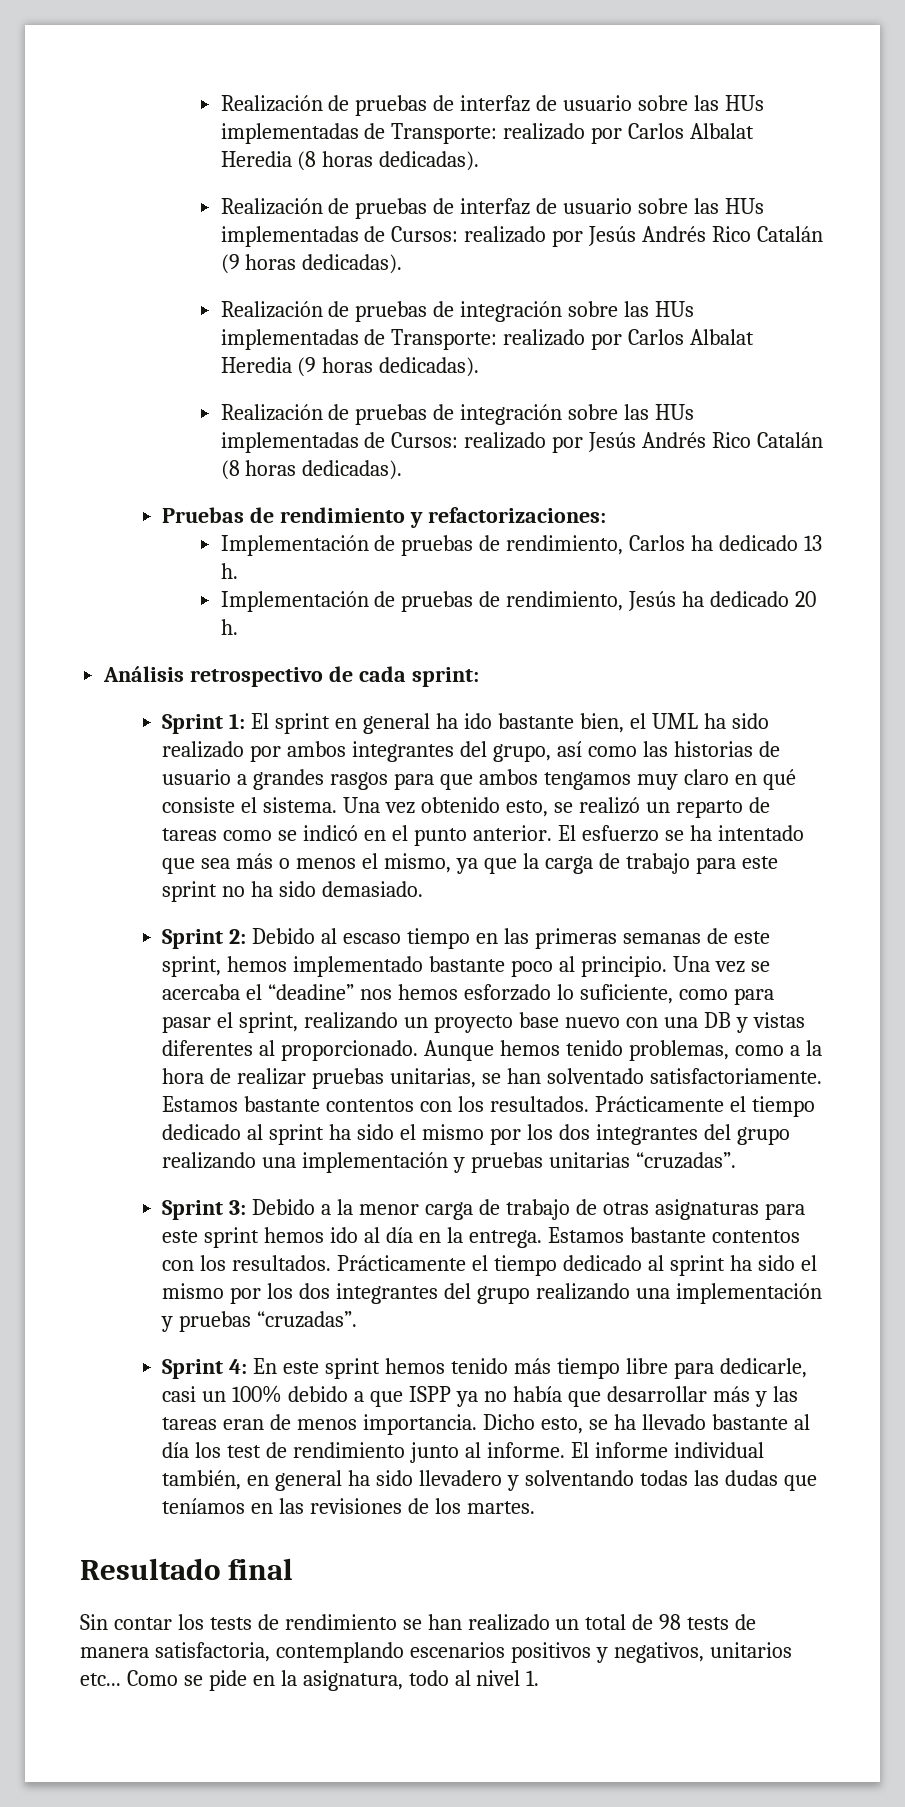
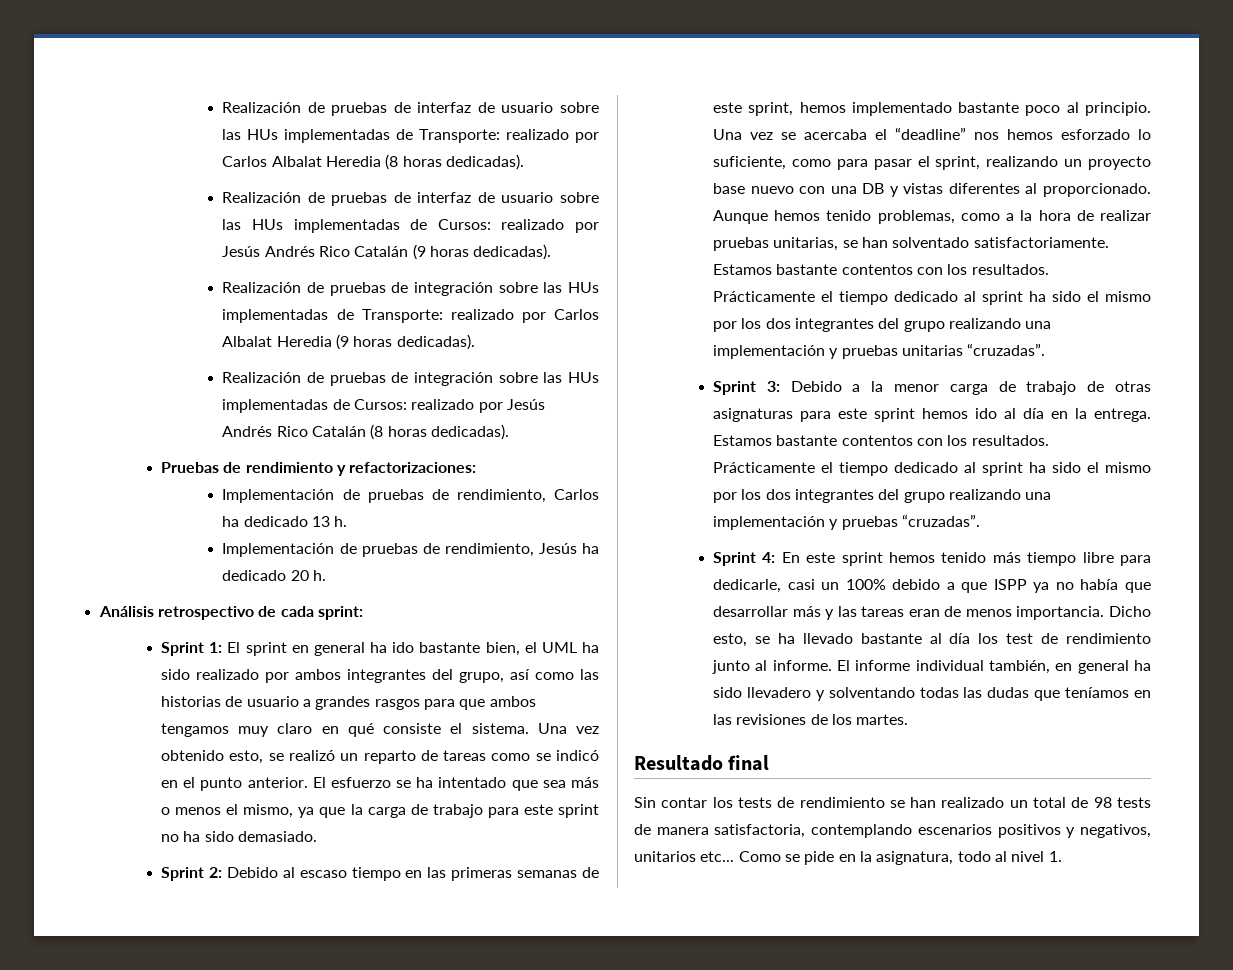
[268,984,355,1000] “deadine” -> [895,127,967,140] “deadline”

